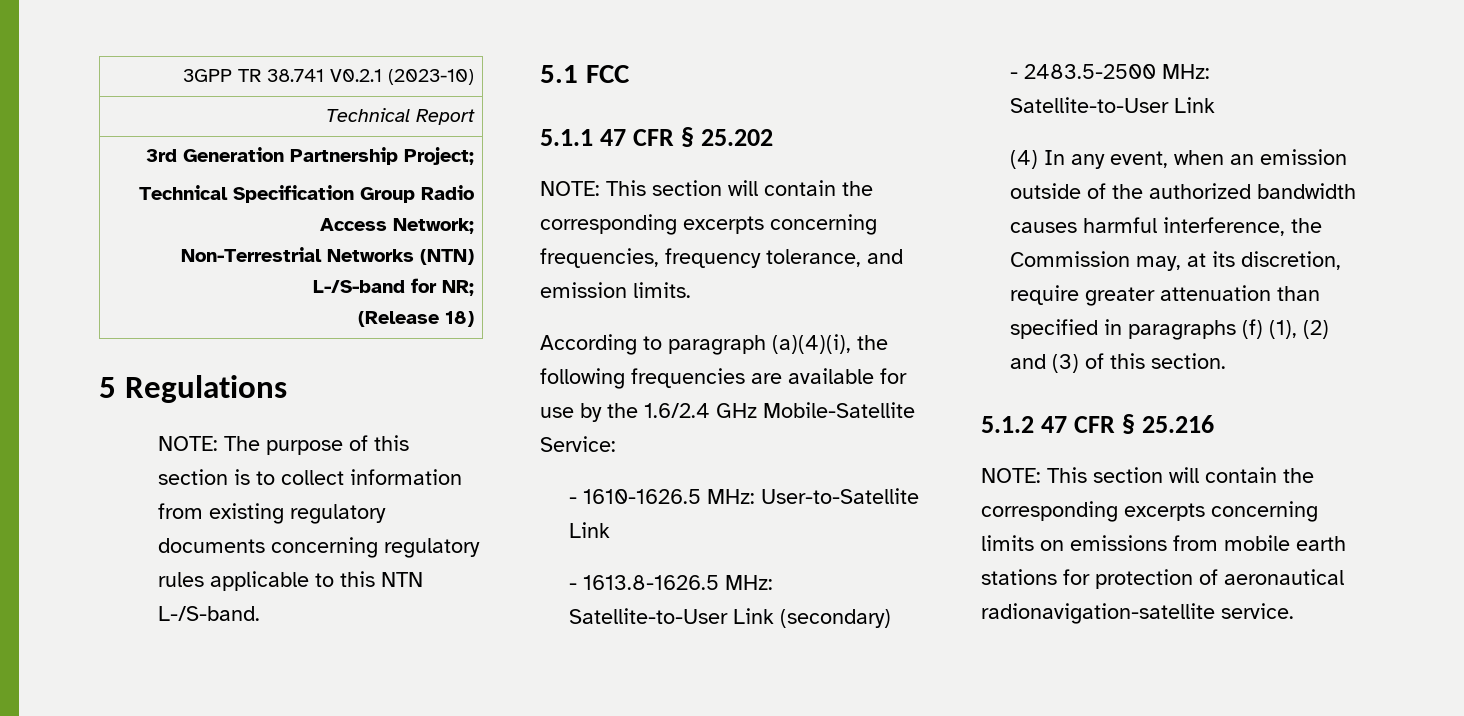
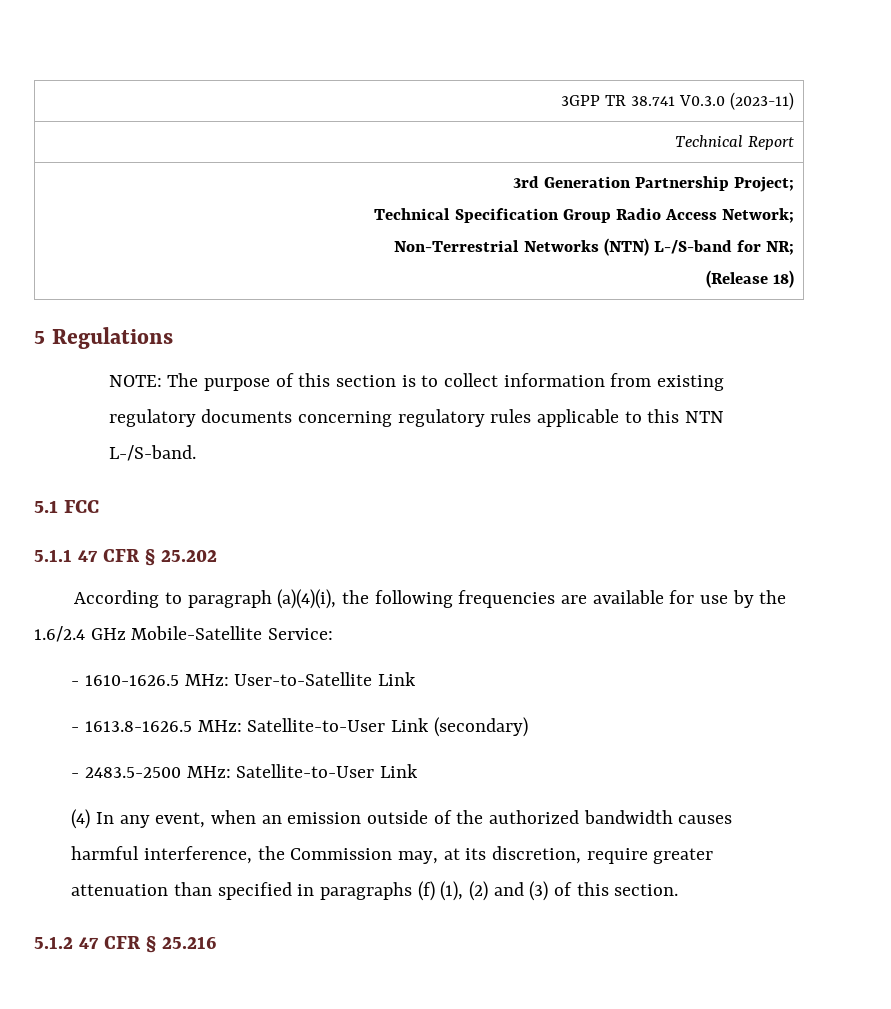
[329,69,474,85] V0.2.1 (2023-10) -> [678,92,795,110] V0.3.0 (2023-11)
[540,180,873,196] [540,214,877,235] [540,248,903,268] [540,282,691,298] // NOTE: This section will contain the corresponding excerpts concerning frequencies, frequency tolerance, and emission limits. -> (217, 555) none
[981,467,1314,483] [981,501,1318,522] [981,535,1346,551] [981,569,1344,589] [981,603,1294,624] // NOTE: This section will contain the corresponding excerpts concerning limits on emissions from mobile earth stations for protection of aeronautical radionavigation-satellite service. -> (216, 942) none

